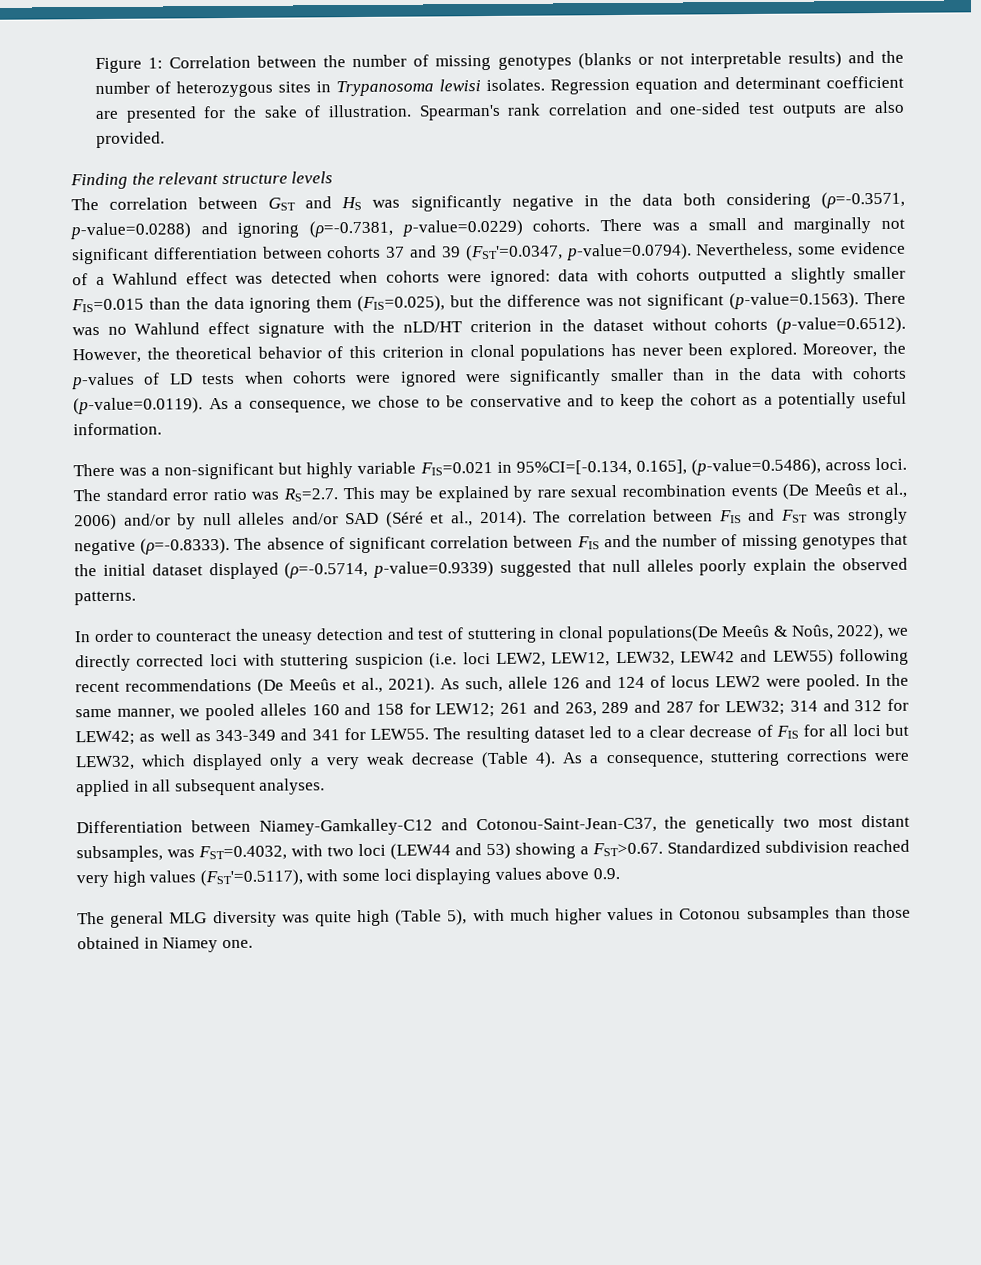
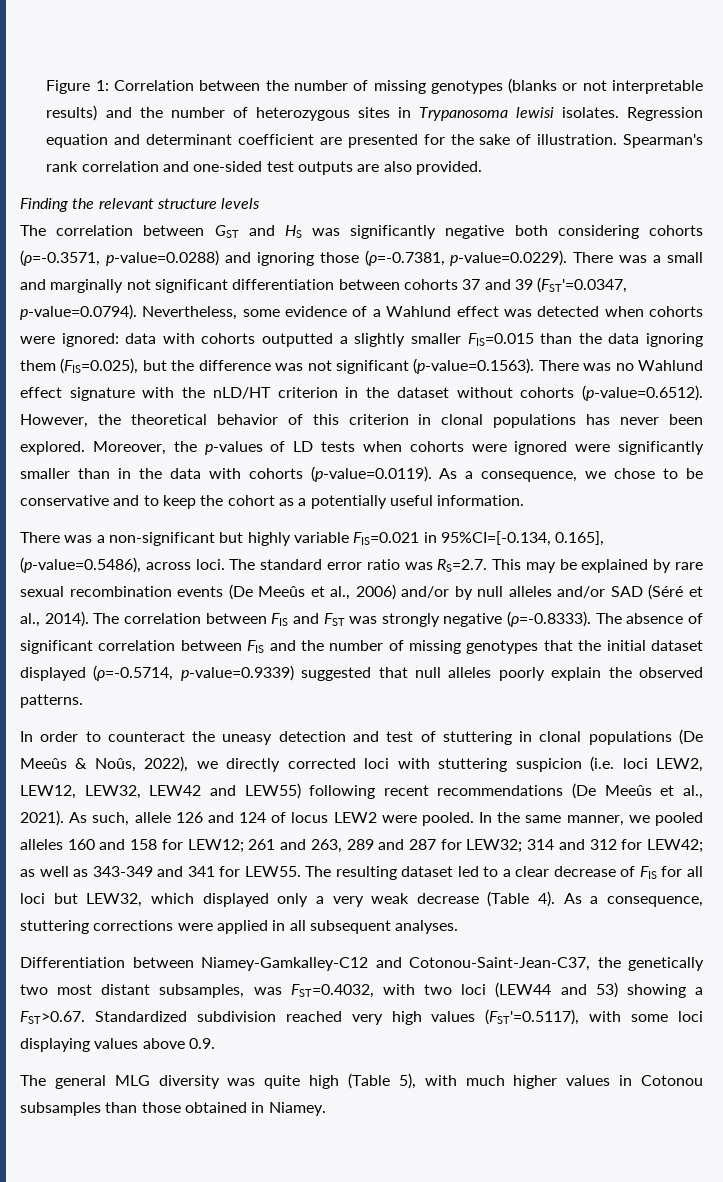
[583,193,673,207] in the data -> (505, 232) none
(811, 201) none -> [649,225,703,236] cohorts
[309,219,591,238] (ρ=-0.7381, p-value=0.0229) cohorts. -> [319,250,568,266] those (ρ=-0.7381, p-value=0.0229).
[606,625,719,643] populations(De -> [588,729,704,745] populations (De
[162,937,253,953] Niamey one. -> [268,1102,326,1116] Niamey.

